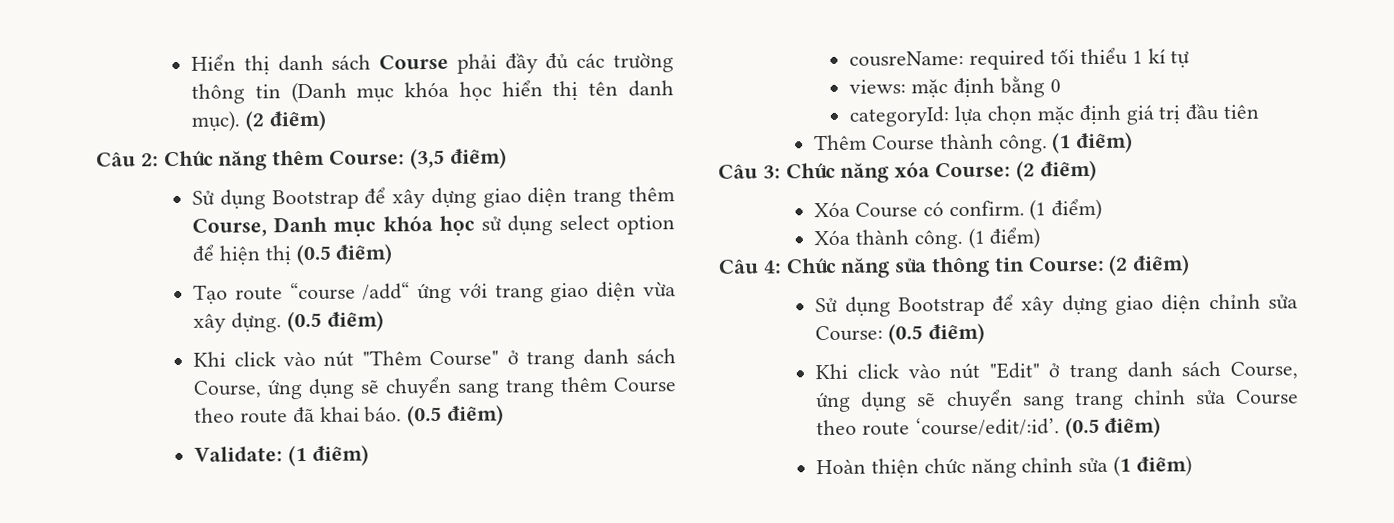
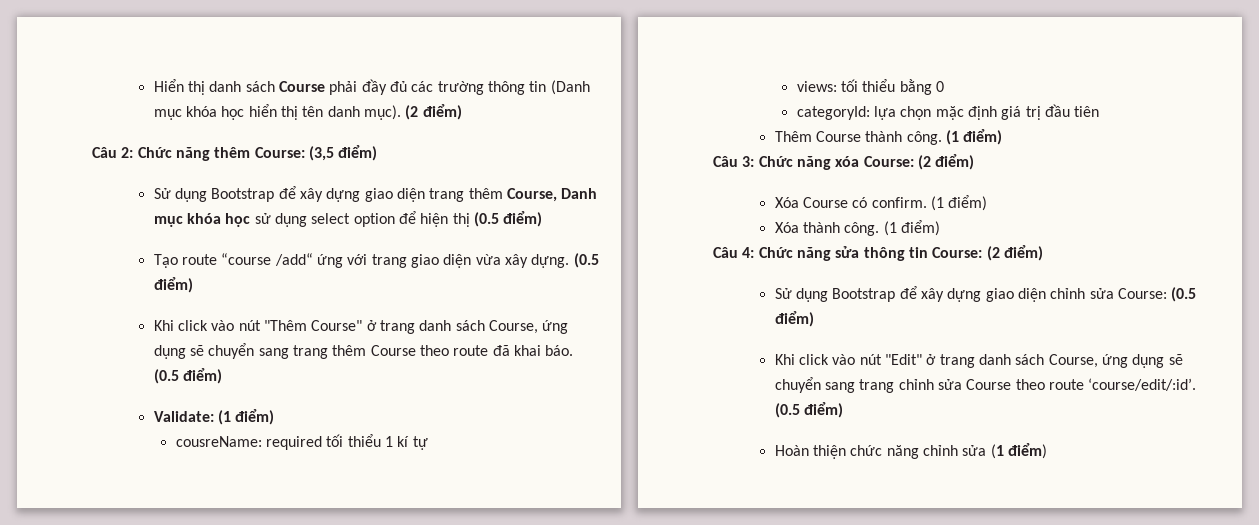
[911,77,996,99] mặc định -> [841,79,896,92] tối thiểu

